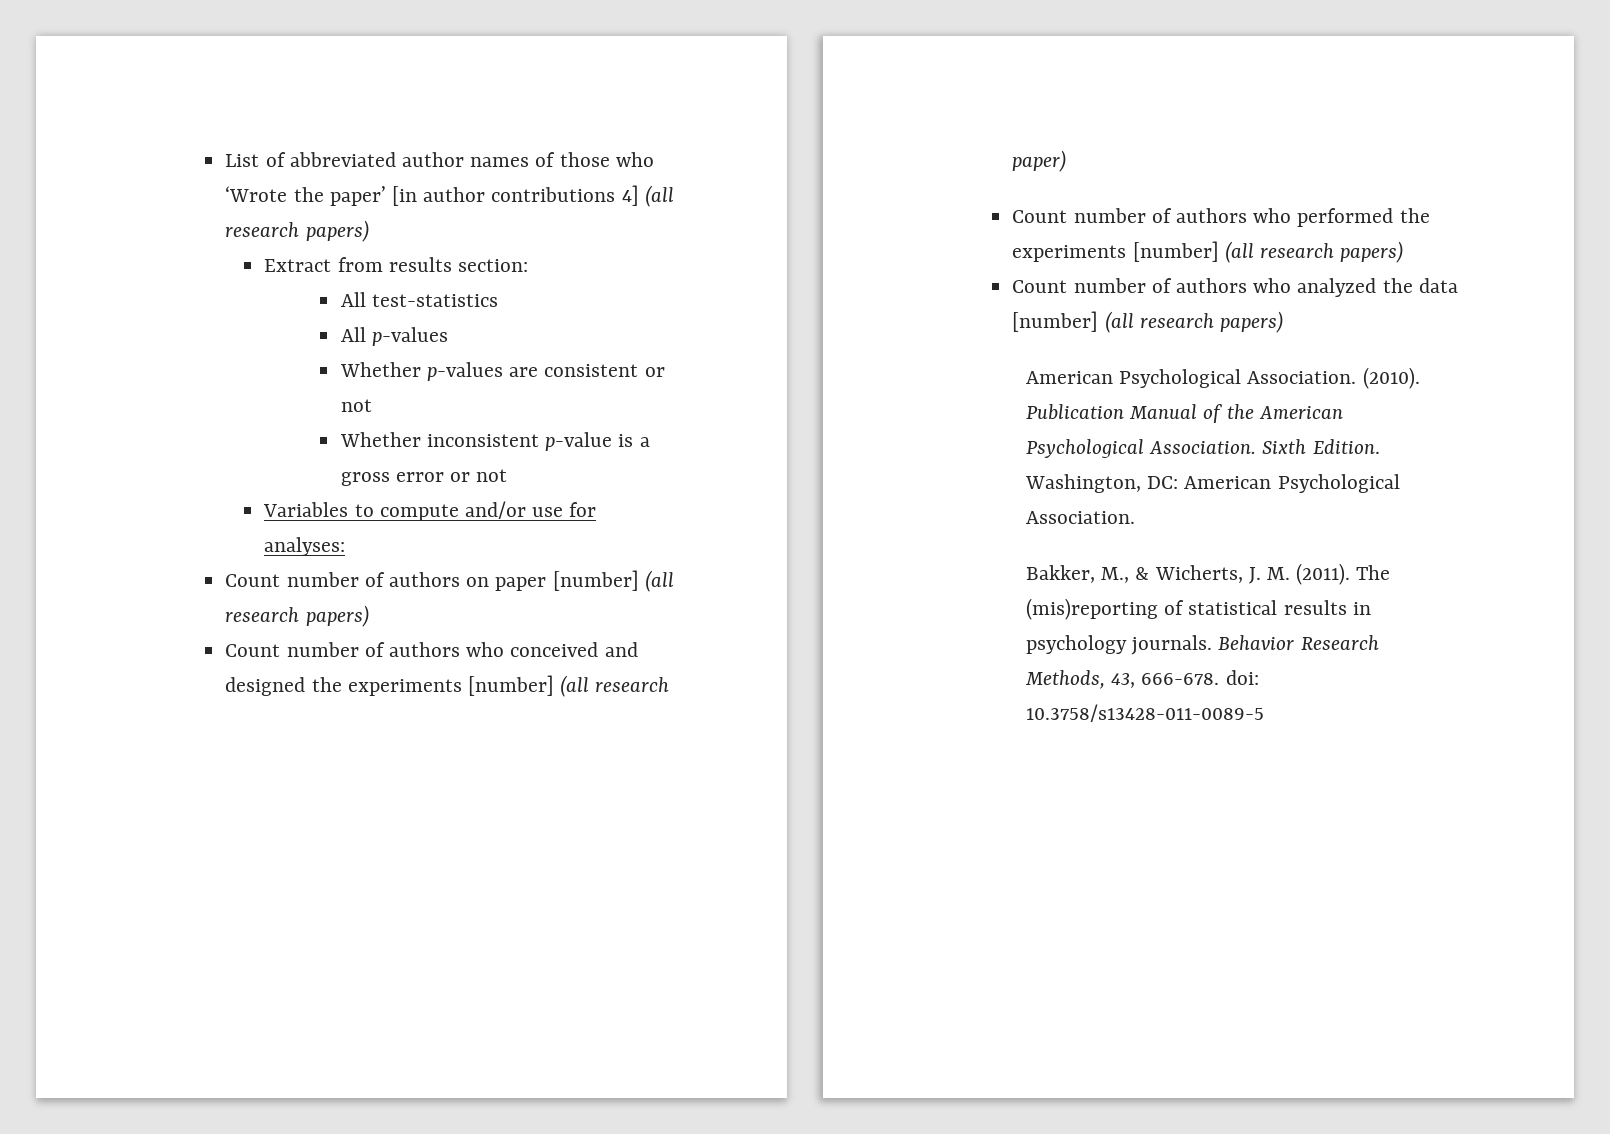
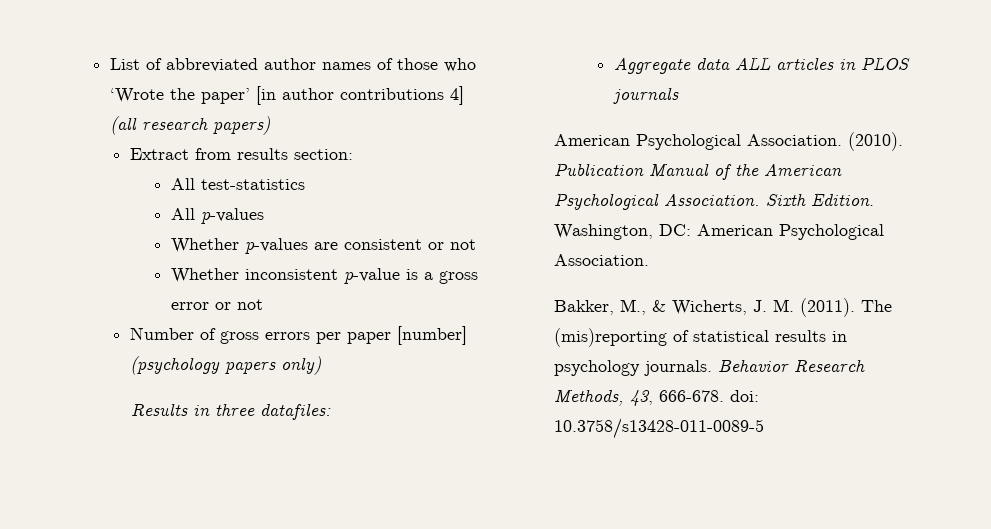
[263,501,597,521] [264,537,346,556] [225,570,674,592] [225,605,369,627] [225,642,638,657] [225,675,670,697] [1012,150,1067,172] [1012,208,1430,227] [1012,241,1404,263] [1012,278,1458,297] [1012,311,1283,333] Variables to compute and/or use for analyses: // Count number of authors on paper [number] (all research papers) // Count number of authors who conceived and designed the experiments [number] (all research paper) // Count number of authors who performed the experiments [number] (all research papers) // Count number of authors who analyzed the data [number] (all research papers) -> [129,326,467,345] [129,356,321,375] [130,403,331,420] [613,57,910,74] [612,87,679,104] Number of gross errors per paper [number] (psychology papers only) // Results in three datafiles: // Aggregate data ALL articles in PLOS journals

